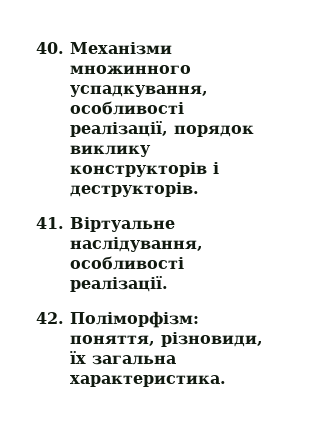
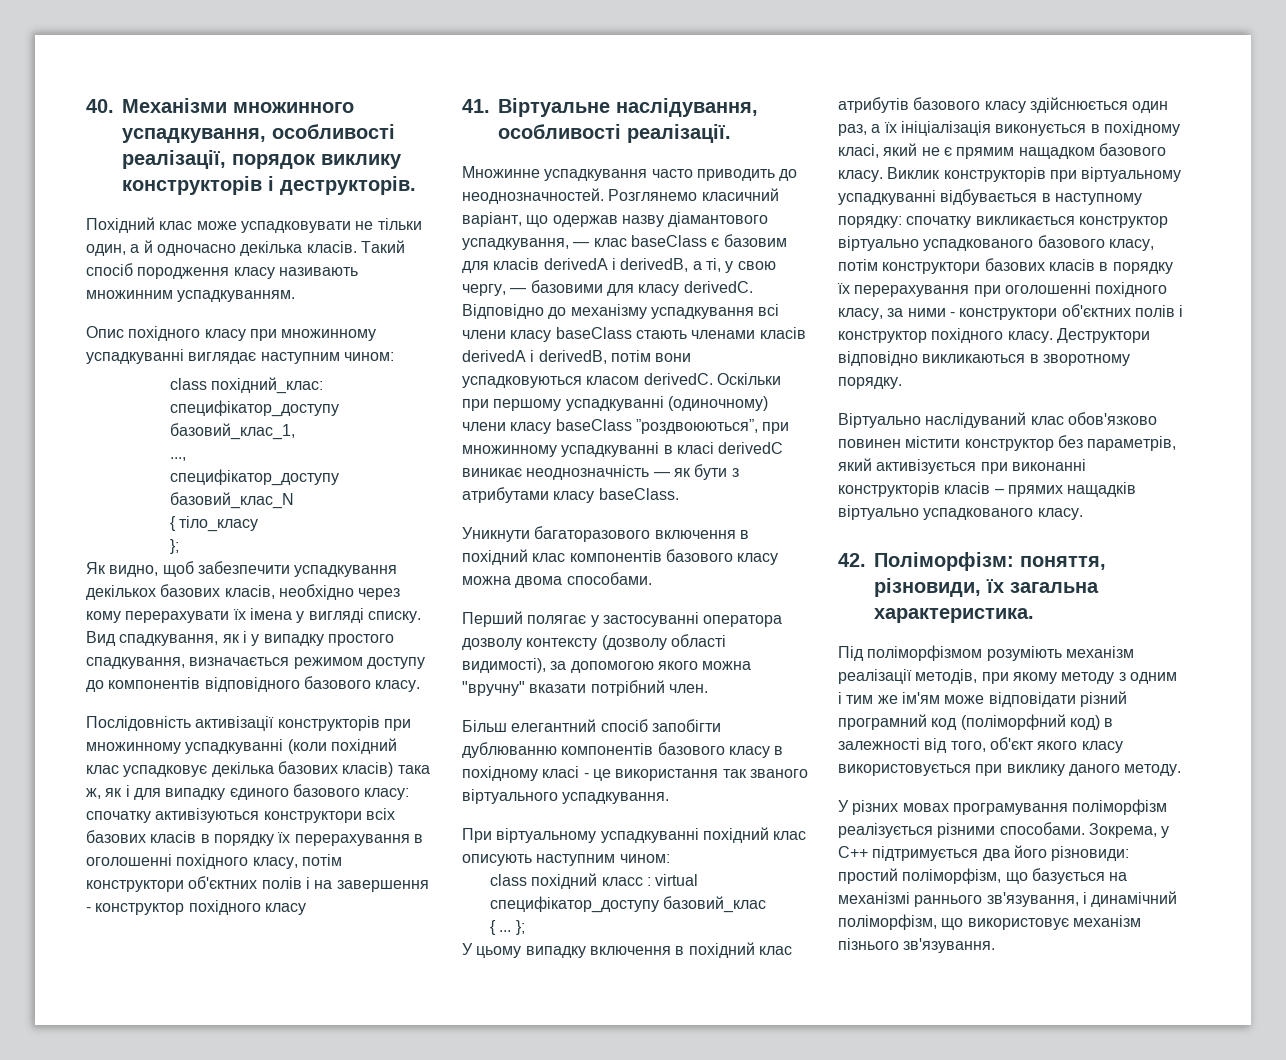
(199, 189) none -> [86,217,422,233] [86,240,405,256] [86,263,358,279] [86,290,296,302] [86,326,377,341] [86,349,394,364] [170,377,324,394] [170,400,340,417] [170,423,296,440] [170,457,187,461] [170,469,340,486] [170,492,295,509] [170,516,259,532] [170,539,180,554] [86,561,398,577] [86,584,401,600] [86,608,421,623] [86,631,394,646] [86,657,425,669] [86,676,421,692] [86,716,411,731] [86,738,397,754] [86,761,430,777] [86,784,410,800] [86,808,395,823] [86,830,423,846] [86,854,342,869] [86,876,429,892] [86,900,306,915] // Похідний клас може успадковувати не тільки один, а й одночасно декілька класів. Такий спосіб породження класу називають множинним успадкуванням. // Опис похідного класу при множинному успадкуванні виглядає наступним чином: // class похідний_клас: специфікатор_доступу базовий_клас_1, // ..., // специфікатор_доступу базовий_клас_N // { тіло_класу // }; // Як видно, щоб забезпечити успадкування декількох базових класів, необхідно через кому перерахувати їх імена у вигляді списку. Вид спадкування, як і у випадку простого спадкування, визначається режимом доступу до компонентів відповідного базового класу. // Послідовність активізації конструкторів при множинному успадкуванні (коли похідний клас успадковує декілька базових класів) така ж, як і для випадку єдиного базового класу: спочатку активізуються конструктори всіх базових класів в порядку їх перерахування в оголошенні похідного класу, потім конструктори об'єктних полів і на завершення - конструктор похідного класу
(168, 284) none -> [462,166,798,181] [462,188,779,204] [462,212,769,227] [462,234,787,250] [462,258,776,273] [462,280,753,296] [462,304,780,319] [462,327,806,342] [462,350,692,364] [462,373,781,388] [462,396,768,411] [462,419,790,434] [462,442,784,457] [462,464,739,480] [462,487,679,503] [462,526,749,542] [462,549,779,565] [462,572,652,588] [462,611,783,627] [462,634,726,650] [462,658,752,673] [462,680,708,696] [462,719,721,732] [462,742,784,758] [462,766,808,781] [462,789,670,804] [462,827,807,843] [462,854,670,866] [490,873,699,889] [490,896,767,913] [490,920,525,935] [462,942,792,958] [838,97,1169,113] [838,121,1180,136] [838,143,1166,159] [838,167,1182,182] [838,189,1142,205] [838,216,1168,228] [838,235,1154,251] [838,258,1173,274] [837,282,1168,297] [838,304,1184,320] [838,328,1150,343] [838,351,1130,366] [838,377,902,389] [838,412,1157,428] [838,435,1177,451] [838,458,1086,474] [838,482,1137,497] [838,505,1083,520] // Множинне успадкування часто приводить до неоднозначностей. Розглянемо класичний варіант, що одержав назву діамантового успадкування, — клас baseClass є базовим для класів derivedA і derivedB, а ті, у свою чергу, — базовими для класу derivedC. Відповідно до механізму успадкування всі члени класу baseClass стають членами класів derivedA і derivedB, потім вони успадковуються класом derivedC. Оскільки при першому успадкуванні (одиночному) члени класу baseClass ”роздвоюються”, при множинному успадкуванні в класі derivedC виникає неоднозначність — як бути з атрибутами класу baseClass. // Уникнути багаторазового включення в похідний клас компонентів базового класу можна двома способами. // Перший полягає у застосуванні оператора дозволу контексту (дозволу області видимості), за допомогою якого можна "вручну" вказати потрібний член. // Більш елегантний спосіб запобігти дублюванню компонентів базового класу в похідному класі - це використання так званого віртуального успадкування. // При віртуальному успадкуванні похідний клас описують наступним чином: // class похідний класс : virtual специфікатор_доступу базовий_клас // { ... }; // У цьому випадку включення в похідний клас атрибутів базового класу здійснюється один раз, а їх ініціалізація виконується в похідному класі, який не є прямим нащадком базового класу. Виклик конструкторів при віртуальному успадкуванні відбувається в наступному порядку: спочатку викликається конструктор віртуально успадкованого базового класу, потім конструктори базових класів в порядку їх перерахування при оголошенні похідного класу, за ними - конструктори об'єктних полів і конструктор похідного класу. Деструктори відповідно викликаються в зворотному порядку. // Віртуально наслідуваний клас обов'язково повинен містити конструктор без параметрів, який активізується при виконанні конструкторів класів – прямих нащадків віртуально успадкованого класу.
(226, 381) none -> [838,645,1134,661] [838,669,1177,684] [838,691,1127,707] [838,714,1114,730] [838,737,1123,753] [838,764,1182,776] [838,799,1168,815] [838,822,1170,838] [838,845,1130,861] [838,868,1128,884] [838,891,1178,907] [838,914,1141,930] [838,938,996,953] // Під поліморфізмом розуміють механізм реалізації методів, при якому методу з одним і тим же ім'ям може відповідати різний програмний код (поліморфний код) в залежності від того, об'єкт якого класу використовується при виклику даного методу. // У різних мовах програмування поліморфізм реалізується різними способами. Зокрема, у С++ підтримується два його різновиди: простий поліморфізм, що базується на механізмі раннього зв'язування, і динамічний поліморфізм, що використовує механізм пізнього зв'язування.

